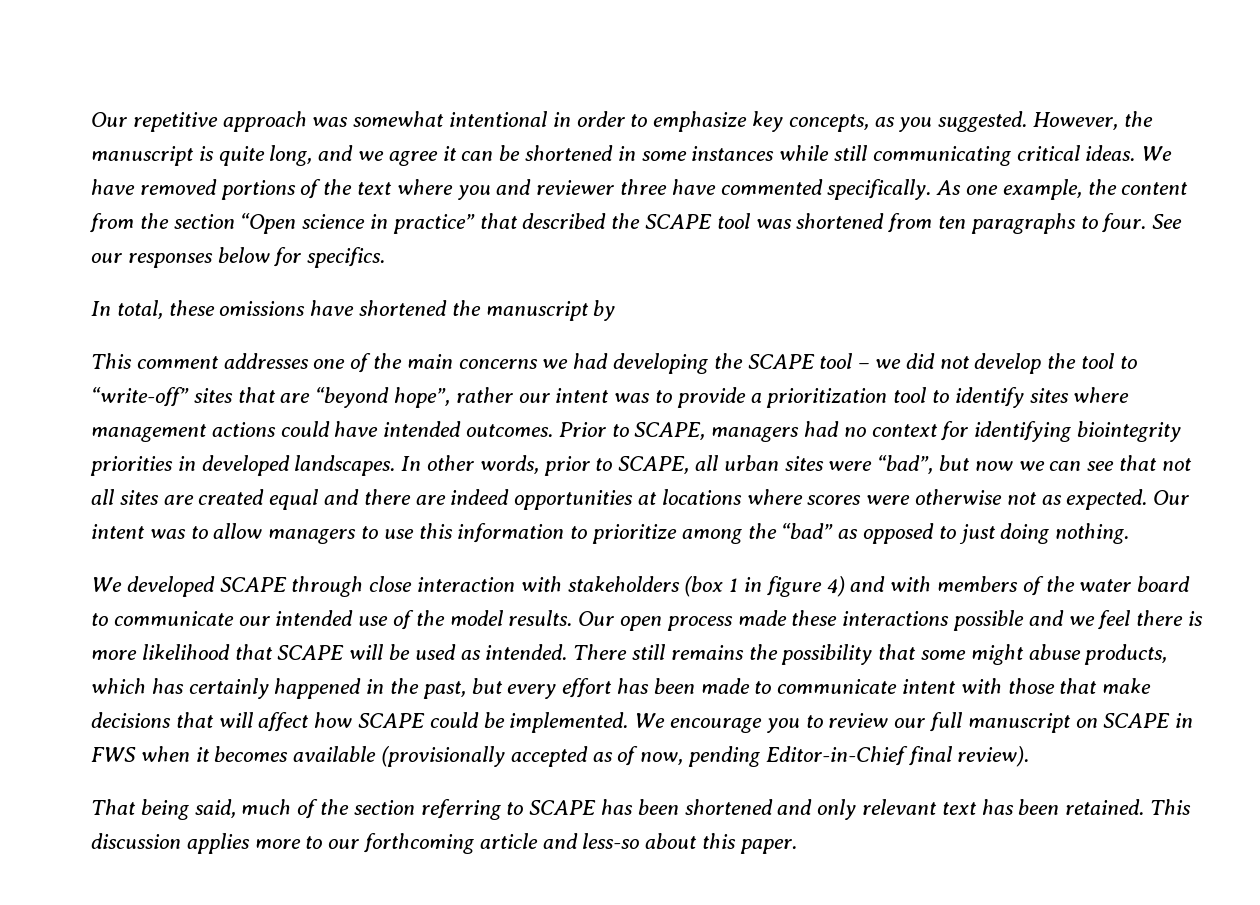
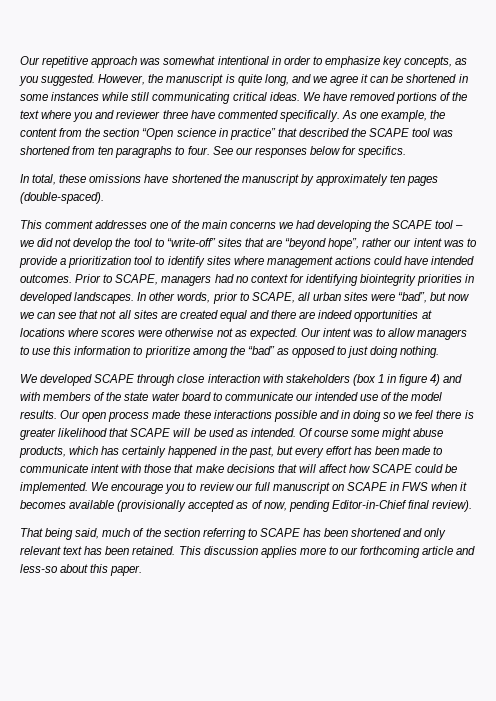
(616, 310) none -> [315,174,439,186] [20,192,104,204] approximately ten pages (double-spaced).
(1075, 584) none -> [124,392,149,401] state
(1064, 618) none -> [340,410,397,422] in doing so
[91,650,137,660] more -> [20,428,56,440] greater
[573,644,917,665] There still remains the possibility that -> [298,428,349,437] Of course

